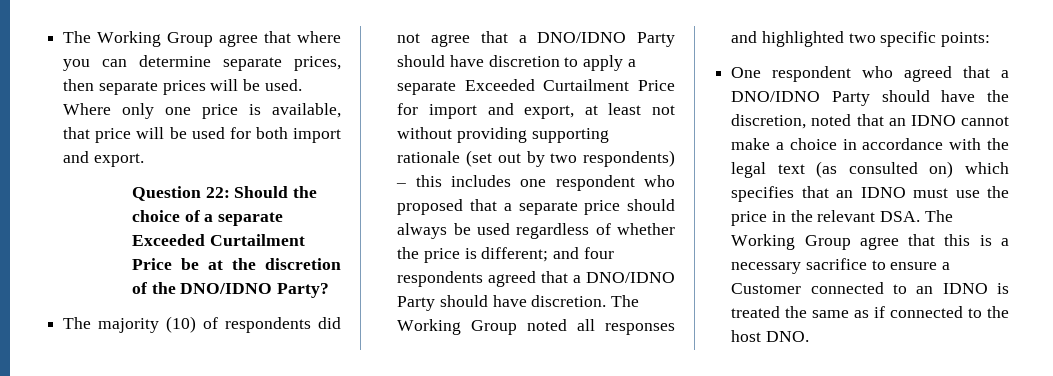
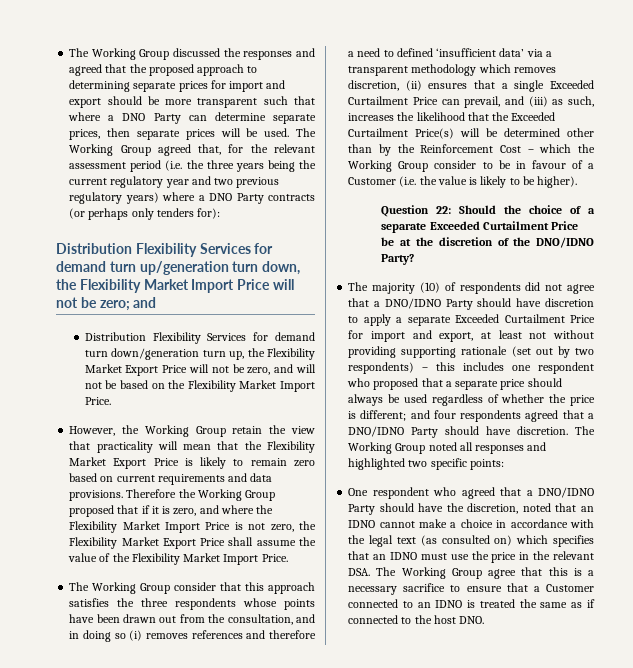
[63,31,341,47] [63,59,91,71] The Working Group agree that where you -> [69,48,315,60] [69,64,258,76] [69,80,286,92] [69,96,315,108] [68,112,181,124] The Working Group discussed the responses and agreed that the proposed approach to determining separate prices for import and export should be more transparent such that where a DNO Party
[63,103,341,119] [63,127,341,143] [63,151,144,167] Where only one price is available, that price will be used for both import and export. -> [296,128,316,137] [69,144,316,156] [69,160,317,172] [69,176,280,188] [69,192,315,204] [69,208,221,220] [56,243,274,257] [56,261,301,275] [56,279,294,293] [56,297,157,311] [84,332,315,344] [84,348,315,360] [84,364,316,376] [84,380,315,392] [84,397,111,405] [69,425,316,437] [69,441,315,453] [69,457,315,469] [69,473,273,485] [69,489,276,501] [69,505,274,517] [69,521,316,533] [69,537,317,549] [68,553,288,565] [69,582,315,594] [69,598,316,610] [69,614,315,625] [69,630,316,642] [348,48,552,57] [348,64,556,76] [348,80,594,92] [348,96,594,108] [348,112,556,121] [348,128,594,139] [348,144,595,156] [348,160,594,172] [348,176,578,188] The Working Group agreed that, for the relevant assessment period (i.e. the three years being the current regulatory year and two previous regulatory years) where a DNO Party contracts (or perhaps only tenders for): // Distribution Flexibility Services for demand turn up/generation turn down, the Flexibility Market Import Price will not be zero; and // Distribution Flexibility Services for demand turn down/generation turn up, the Flexibility Market Export Price will not be zero, and will not be based on the Flexibility Market Import Price. // However, the Working Group retain the view that practicality will mean that the Flexibility Market Export Price is likely to remain zero based on current requirements and data provisions. Therefore the Working Group proposed that if it is zero, and where the Flexibility Market Import Price is not zero, the Flexibility Market Export Price shall assume the value of the Flexibility Market Import Price. // The Working Group consider that this approach satisfies the three respondents whose points have been drawn out from the consultation, and in doing so (i) removes references and therefore a need to defined ‘insufficient data’ via a transparent methodology which removes discretion, (ii) ensures that a single Exceeded Curtailment Price can prevail, and (iii) as such, increases the likelihood that the Exceeded Curtailment Price(s) will be determined other than by the Reinforcement Cost – which the Working Group consider to be in favour of a Customer (i.e. the value is likely to be higher).
(938, 266) none -> [506,583,528,592] that

